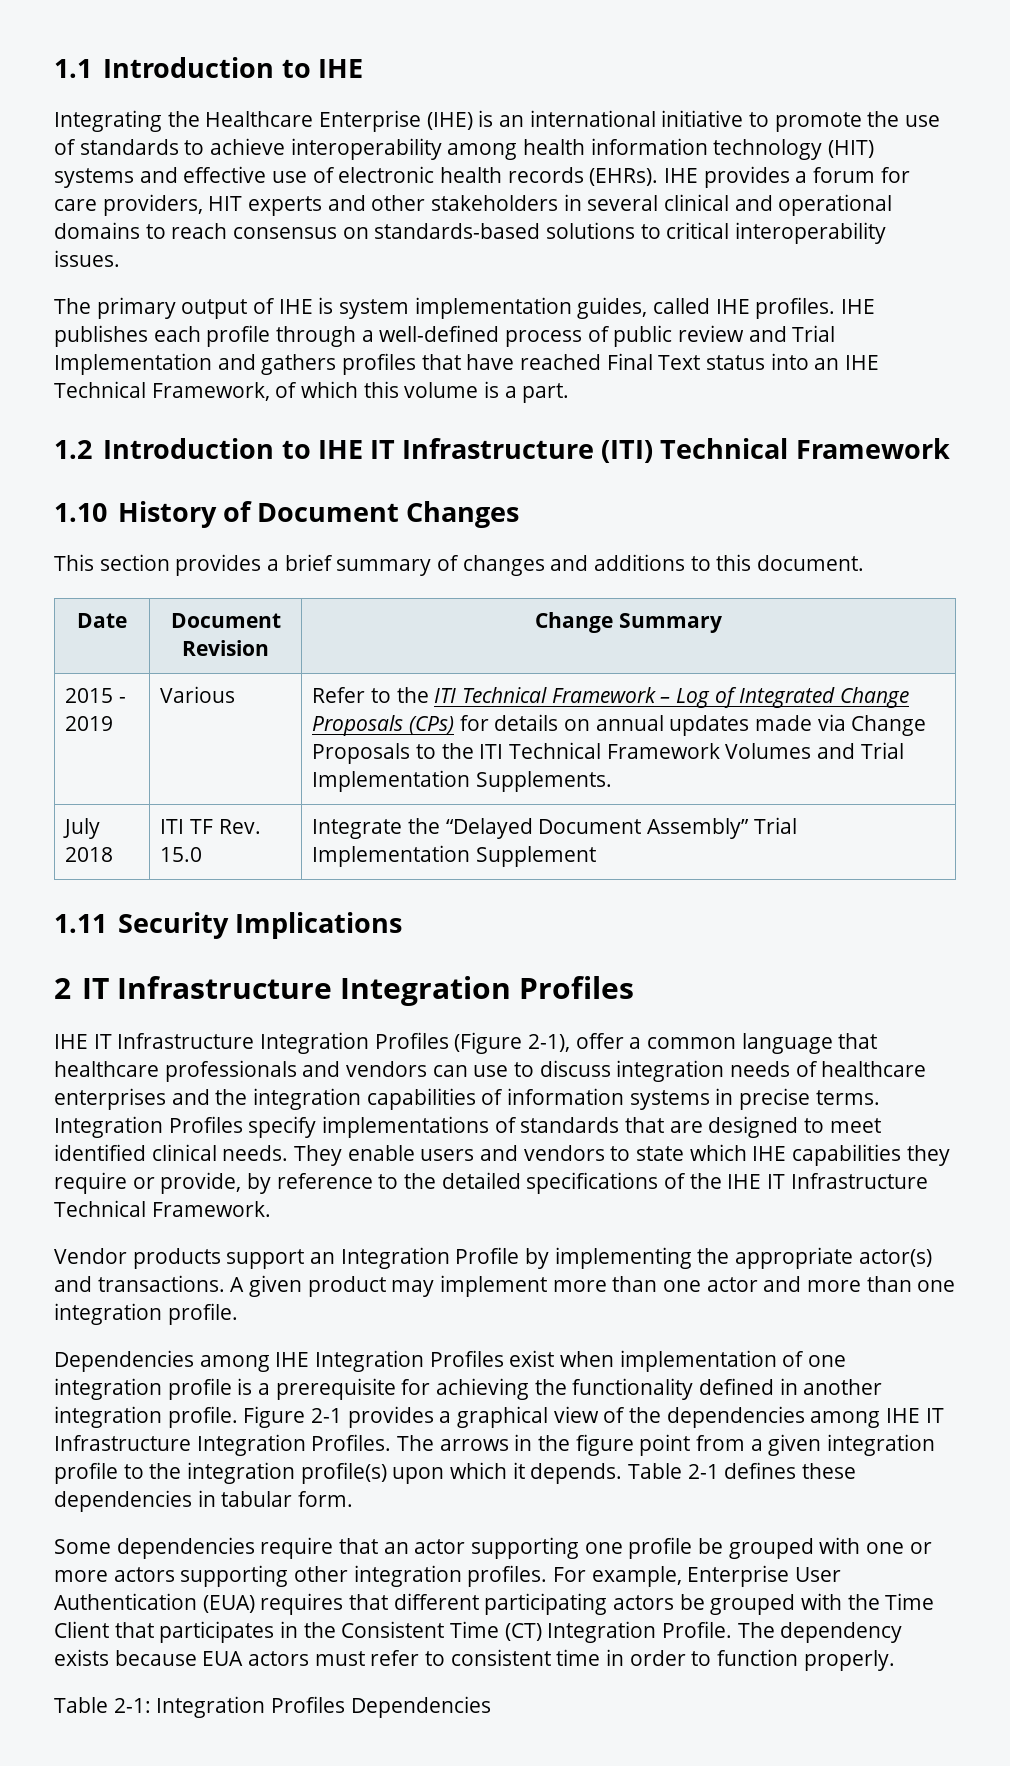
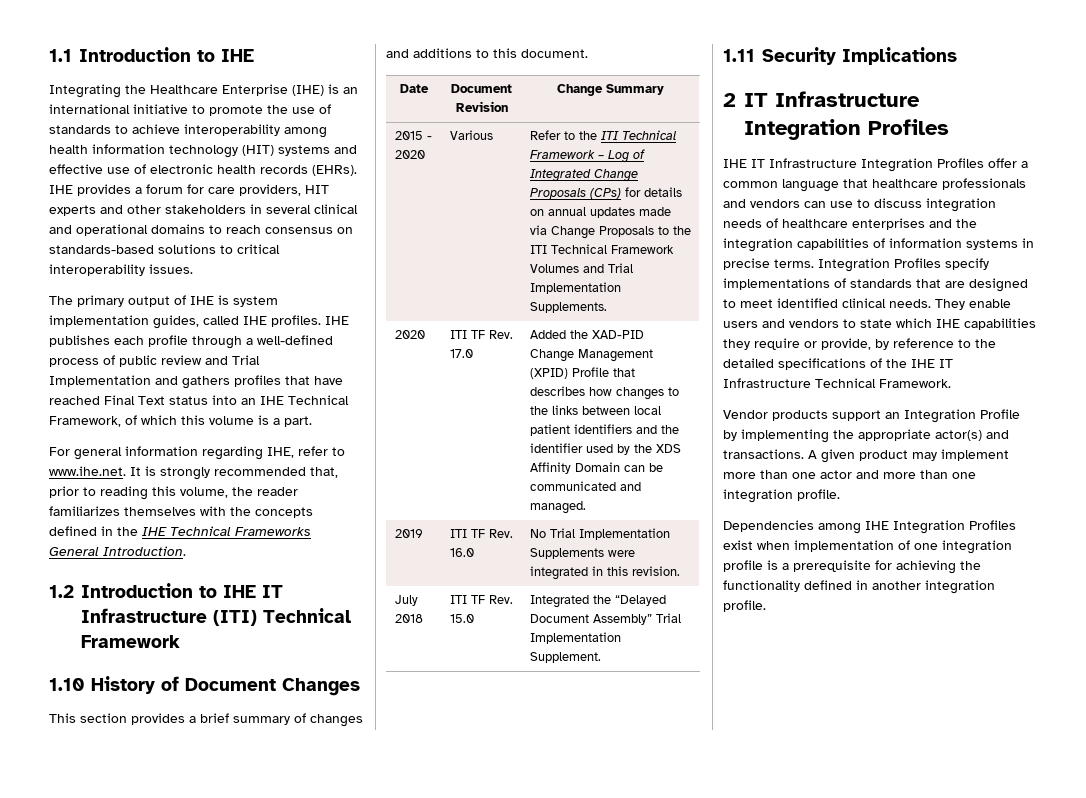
(570, 393) none -> [49,446,345,460] [49,466,338,480] [49,486,298,500] [49,506,313,518] [49,526,311,536] [49,546,186,556] // For general information regarding IHE, refer to www.ihe.net. It is strongly recommended that, prior to reading this volume, the reader familiarizes themselves with the concepts defined in the IHE Technical Frameworks General Introduction.
[65,716,114,731] 2019 -> [394,150,425,159] 2020
(613, 781) none -> [394,330,425,339] [449,330,513,339] [449,349,473,358] [529,330,644,339] [529,349,653,362] [529,367,635,379] [529,386,679,400] [529,405,661,415] [529,424,679,436] [529,443,681,455] [529,462,663,474] [529,481,641,491] [529,501,586,514] [394,529,423,538] [449,529,513,538] [449,548,474,557] [529,528,670,540] [529,548,635,559] [529,566,680,580] // 2020 | ITI TF Rev. 17.0 | Added the XAD-PID Change Management (XPID) Profile that describes how changes to the links between local patient identifiers and the identifier used by the XDS Affinity Domain can be communicated and managed. // 2019 | ITI TF Rev. 16.0 | No Trial Implementation Supplements were integrated in this revision.
[312,819,403,839] Integrate -> [529,595,589,608] Integrated
[476,846,597,867] Supplement -> [529,652,601,663] Supplement.
[454,1032,571,1054] (Figure 2-1), -> (984, 163) none
[243,1406,944,1428] [54,1434,936,1456] [54,1462,857,1484] [54,1490,354,1512] [54,1537,932,1559] [54,1565,842,1587] [54,1593,935,1615] [54,1621,903,1643] [54,1649,895,1671] [54,1696,491,1718] Figure 2-1 provides a graphical view of the dependencies among IHE IT Infrastructure Integration Profiles. The arrows in the figure point from a given integration profile to the integration profile(s) upon which it depends. Table 2-1 defines these dependencies in tabular form. // Some dependencies require that an actor supporting one profile be grouped with one or more actors supporting other integration profiles. For example, Enterprise User Authentication (EUA) requires that different participating actors be grouped with the Time Client that participates in the Consistent Time (CT) Integration Profile. The dependency exists because EUA actors must refer to consistent time in order to function properly. // Table 2-1: Integration Profiles Dependencies -> (766, 606) none

